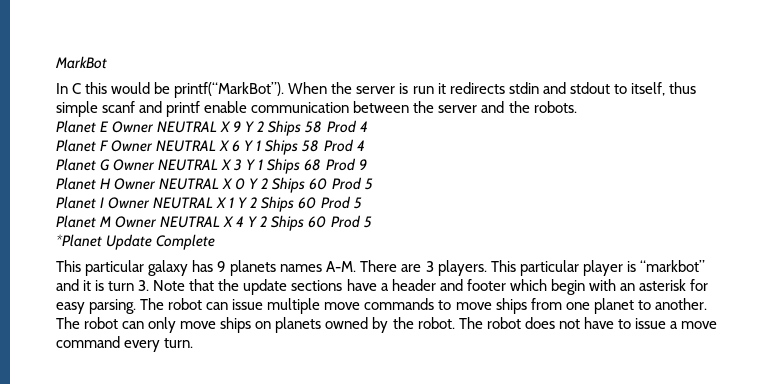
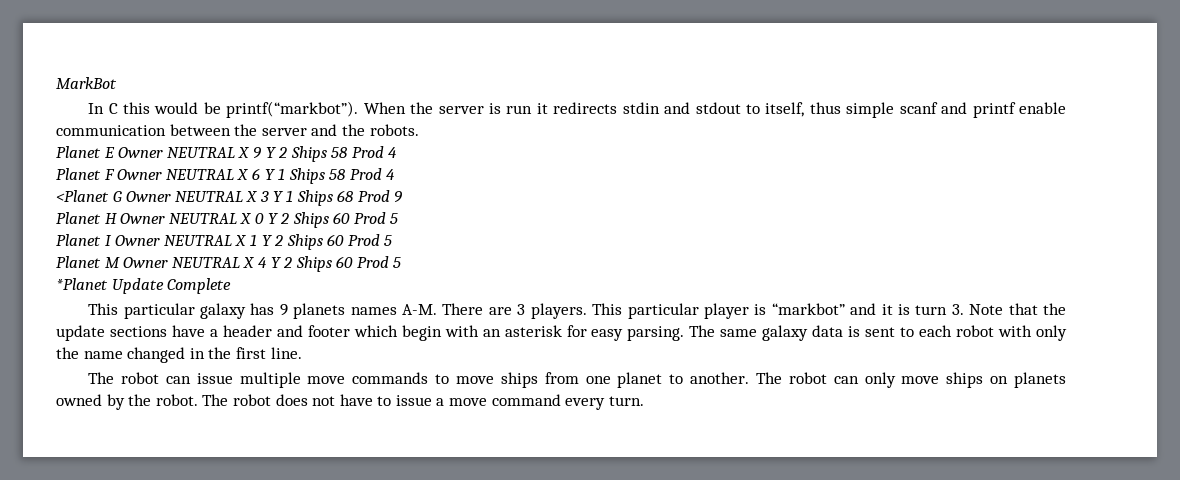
[174,82,285,98] printf(“MarkBot”). -> [226,101,359,118] printf(“markbot”).
[56,158,96,171] Planet -> [56,190,109,202] <Planet
(165, 304) none -> [720,325,1068,341] [56,347,302,363] [88,372,115,384] same galaxy data is sent to each robot with only the name changed in the first line. // The

